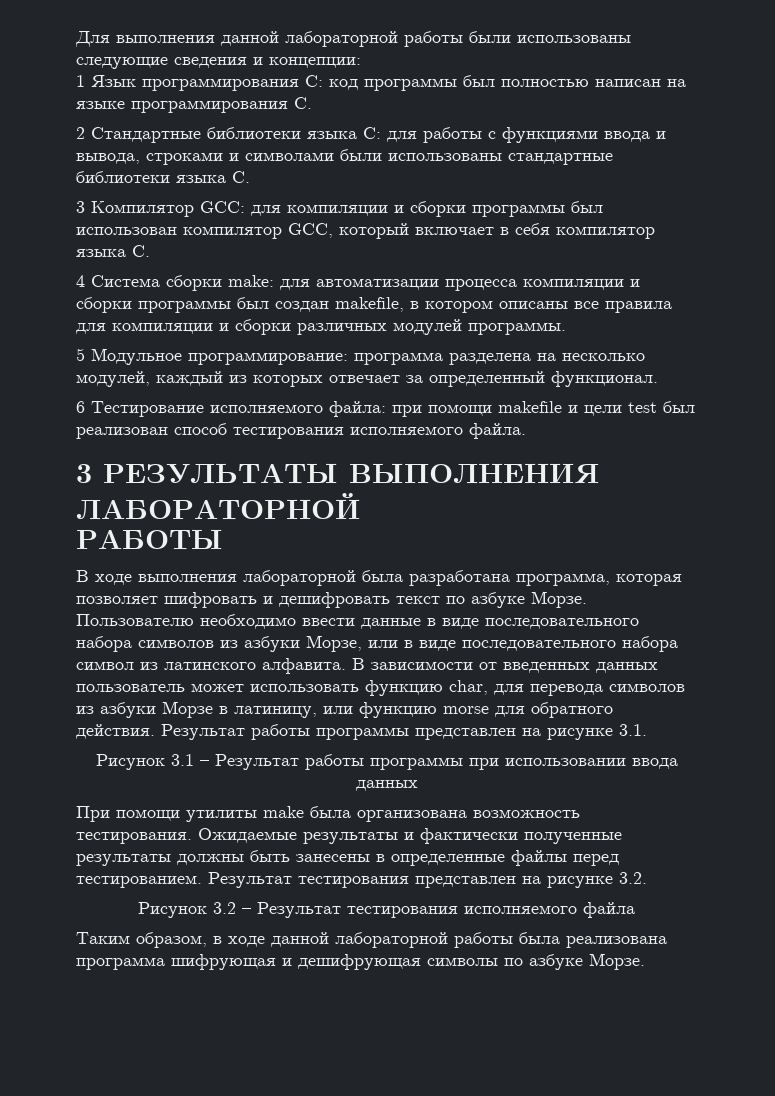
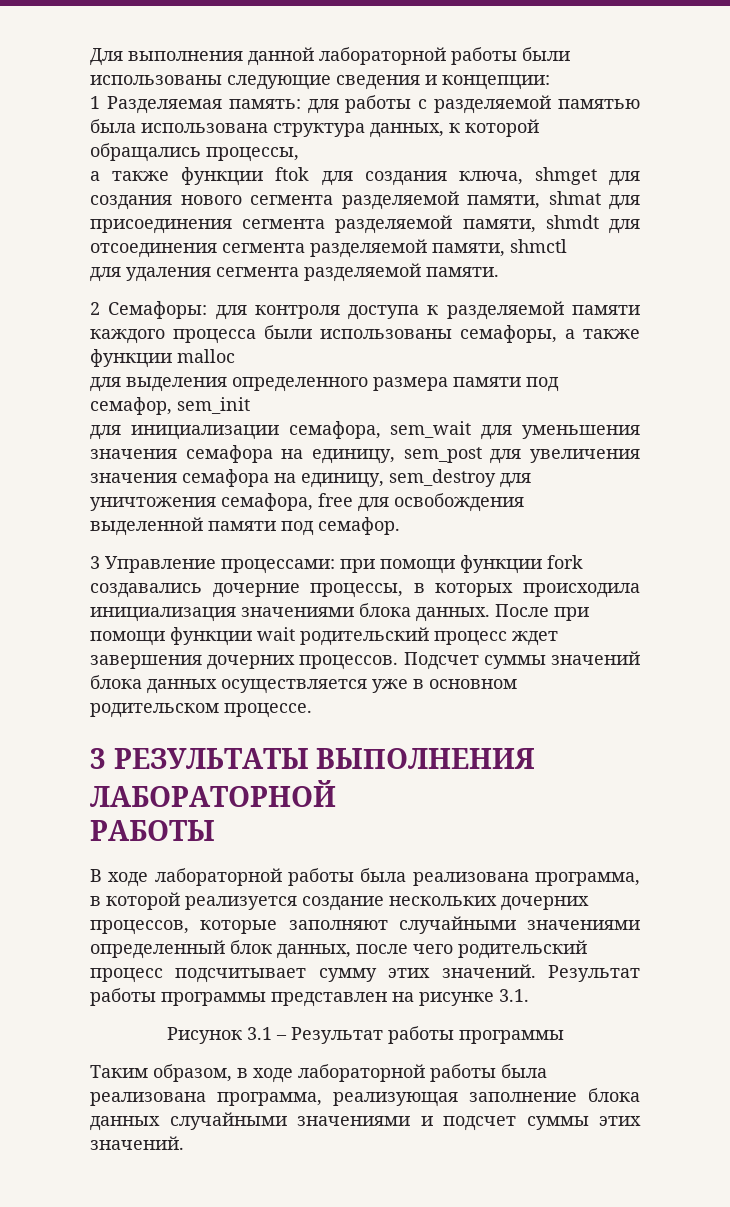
[91,75,686,91] [76,97,312,113] [76,127,666,143] [76,149,613,165] [76,171,250,183] [76,201,603,217] [76,223,655,239] [76,245,150,257] [76,275,640,291] [76,297,672,313] [76,319,566,335] [76,348,645,365] [76,371,658,387] [76,401,695,417] [76,423,526,439] Язык программирования С: код программы был полностью написан на языке программирования С. // 2 Стандартные библиотеки языка С: для работы с функциями ввода и вывода, строками и символами были использованы стандартные библиотеки языка С. // 3 Компилятор GCC: для компиляции и сборки программы был использован компилятор GCC, который включает в себя компилятор языка С. // 4 Система сборки make: для автоматизации процесса компиляции и сборки программы был создан makefile, в котором описаны все правила для компиляции и сборки различных модулей программы. // 5 Модульное программирование: программа разделена на несколько модулей, каждый из которых отвечает за определенный функционал. // 6 Тестирование исполняемого файла: при помощи makefile и цели test был реализован способ тестирования исполняемого файла. -> [106,95,640,114] [90,119,539,138] [90,143,299,162] [90,167,640,186] [90,191,640,210] [90,215,640,234] [90,239,567,258] [90,263,499,282] [90,301,640,320] [90,325,640,344] [90,349,235,368] [90,377,559,392] [90,397,250,415] [90,421,640,440] [90,445,640,464] [90,469,531,488] [90,493,524,512] [90,517,400,536] [90,555,583,574] [90,583,640,598] [90,603,589,622] [90,627,558,646] [90,651,640,670] [90,675,517,694] [90,703,312,718] Разделяемая память: для работы с разделяемой памятью была использована структура данных, к которой обращались процессы, // а также функции ftok для создания ключа, shmget для создания нового сегмента разделяемой памяти, shmat для присоединения сегмента разделяемой памяти, shmdt для отсоединения сегмента разделяемой памяти, shmctl // для удаления сегмента разделяемой памяти. // 2 Семафоры: для контроля доступа к разделяемой памяти каждого процесса были использованы семафоры, а также функции malloc // для выделения определенного размера памяти под семафор, sem_init // для инициализации семафора, sem_wait для уменьшения значения семафора на единицу, sem_post для увеличения значения семафора на единицу, sem_destroy для уничтожения семафора, free для освобождения выделенной памяти под семафор. // 3 Управление процессами: при помощи функции fork создавались дочерние процессы, в которых происходила инициализация значениями блока данных. После при помощи функции wait родительский процесс ждет завершения дочерних процессов. Подсчет суммы значений блока данных осуществляется уже в основном родительском процессе.
[138,570,682,586] [76,591,587,608] [76,614,639,629] [76,635,678,652] [76,658,658,674] [76,680,685,696] [76,701,613,718] [76,724,155,739] выполнения лабораторной была разработана программа, которая позволяет шифровать и дешифровать текст по азбуке Морзе. Пользователю необходимо ввести данные в виде последовательного набора символов из азбуки Морзе, или в виде последовательного набора символ из латинского алфавита. В зависимости от введенных данных пользователь может использовать функцию char, для перевода символов из азбуки Морзе в латиницу, или функцию morse для обратного действия. -> [154,868,640,886] [90,892,589,911] [90,916,640,935] [90,940,587,959] [90,964,536,983] лабораторной работы была реализована программа, в которой реализуется создание нескольких дочерних процессов, которые заполняют случайными значениями определенный блок данных, после чего родительский процесс подсчитывает сумму этих значений.
[468,758,678,770] [355,780,418,791] [76,806,580,822] [76,828,622,844] [76,850,619,866] [76,872,647,888] [138,902,635,918] при использовании ввода данных // При помощи утилиты make была организована возможность тестирования. Ожидаемые результаты и фактически полученные результаты должны быть занесены в определенные файлы перед тестированием. Результат тестирования представлен на рисунке 3.2. // Рисунок 3.2 – Результат тестирования исполняемого файла -> (564, 1037) none
[271,932,667,948] [76,953,645,970] данной лабораторной работы была реализована программа шифрующая и дешифрующая символы по азбуке Морзе. -> [298,1064,547,1082] [90,1088,640,1107] [90,1112,641,1131] [90,1136,184,1150] лабораторной работы была реализована программа, реализующая заполнение блока данных случайными значениями и подсчет суммы этих значений.

